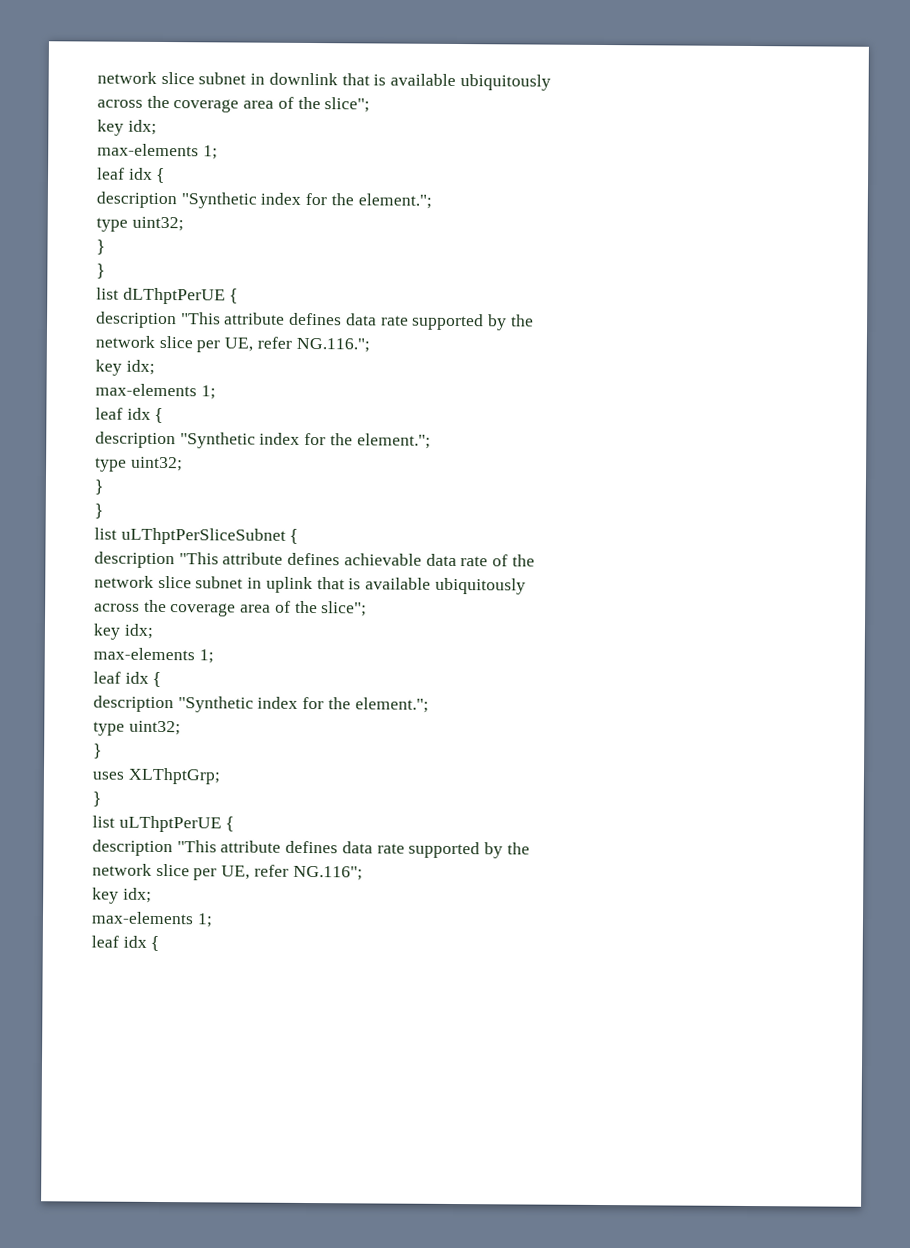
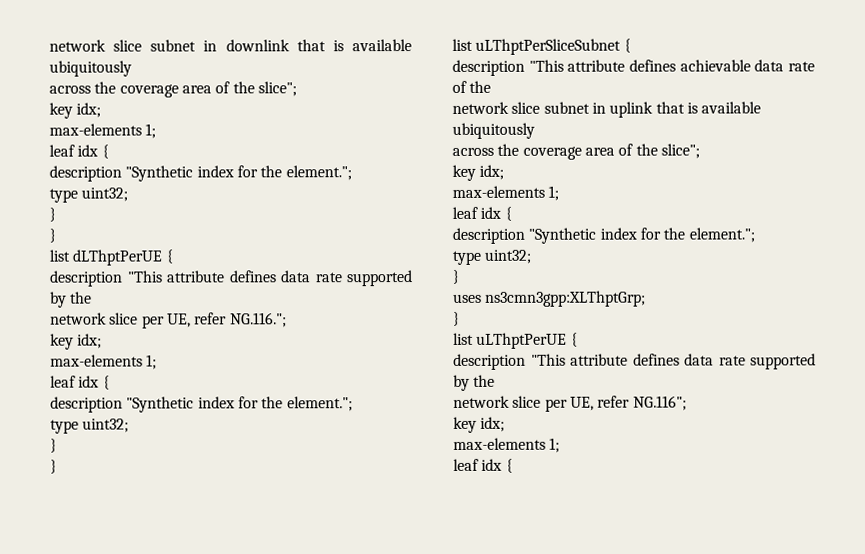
[127,767,221,785] XLThptGrp; -> [485,290,647,307] ns3cmn3gpp:XLThptGrp;

